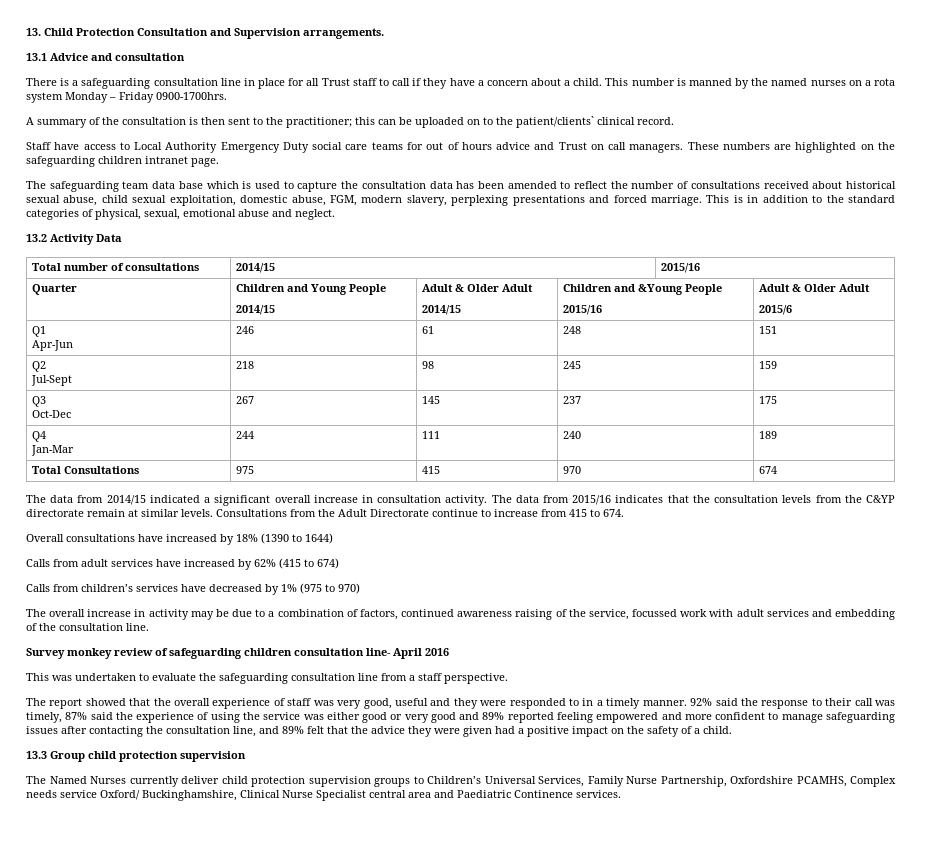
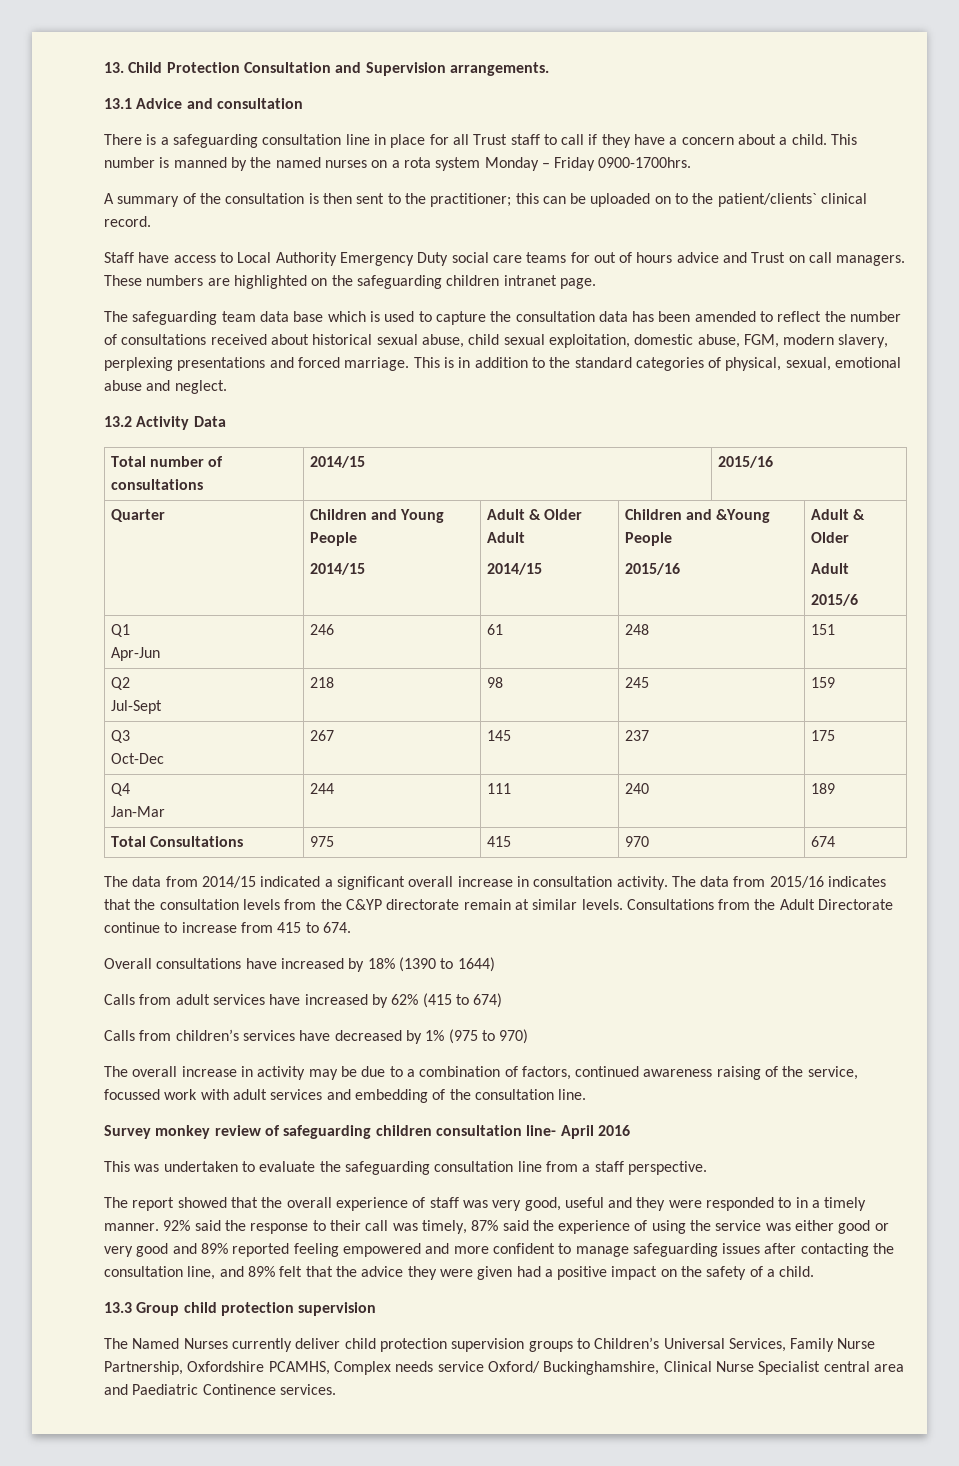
(837, 288) none -> (849, 537) //

